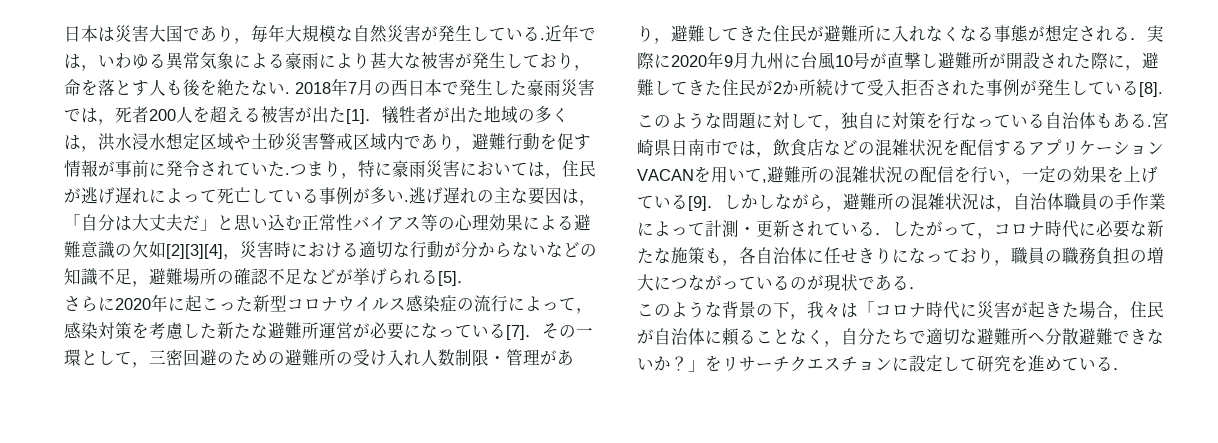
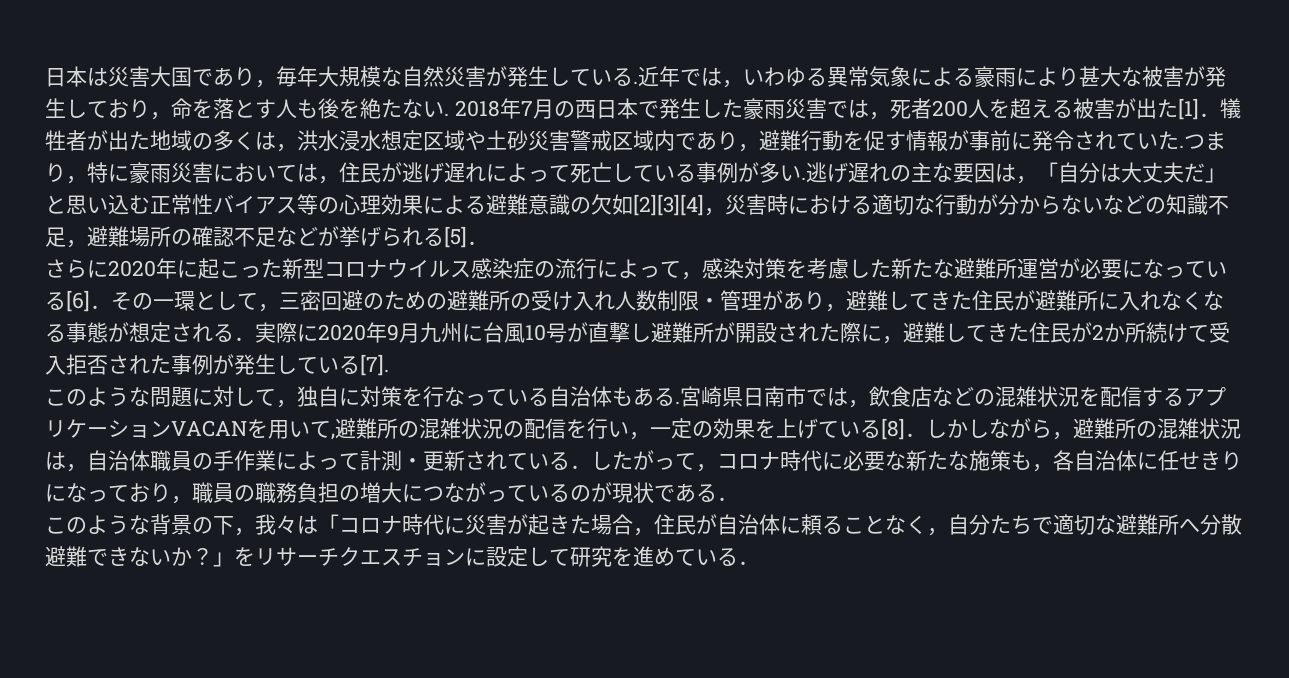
[506,325,525,340] [7] -> [66,290,90,312] [6]
[1139,82,1163,97] [8]. -> [360,354,389,376] [7].
[688,196,707,211] [9] -> [881,418,905,440] [8]

